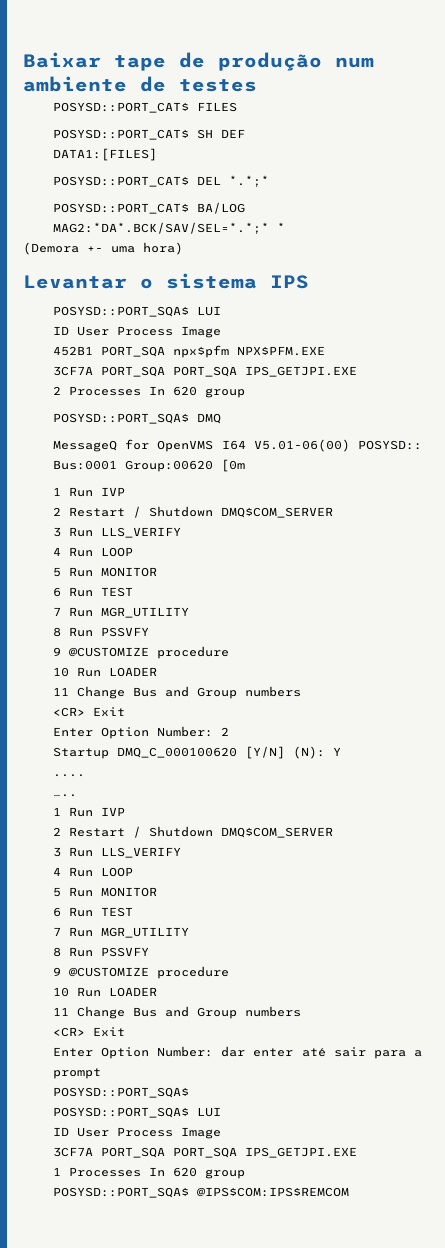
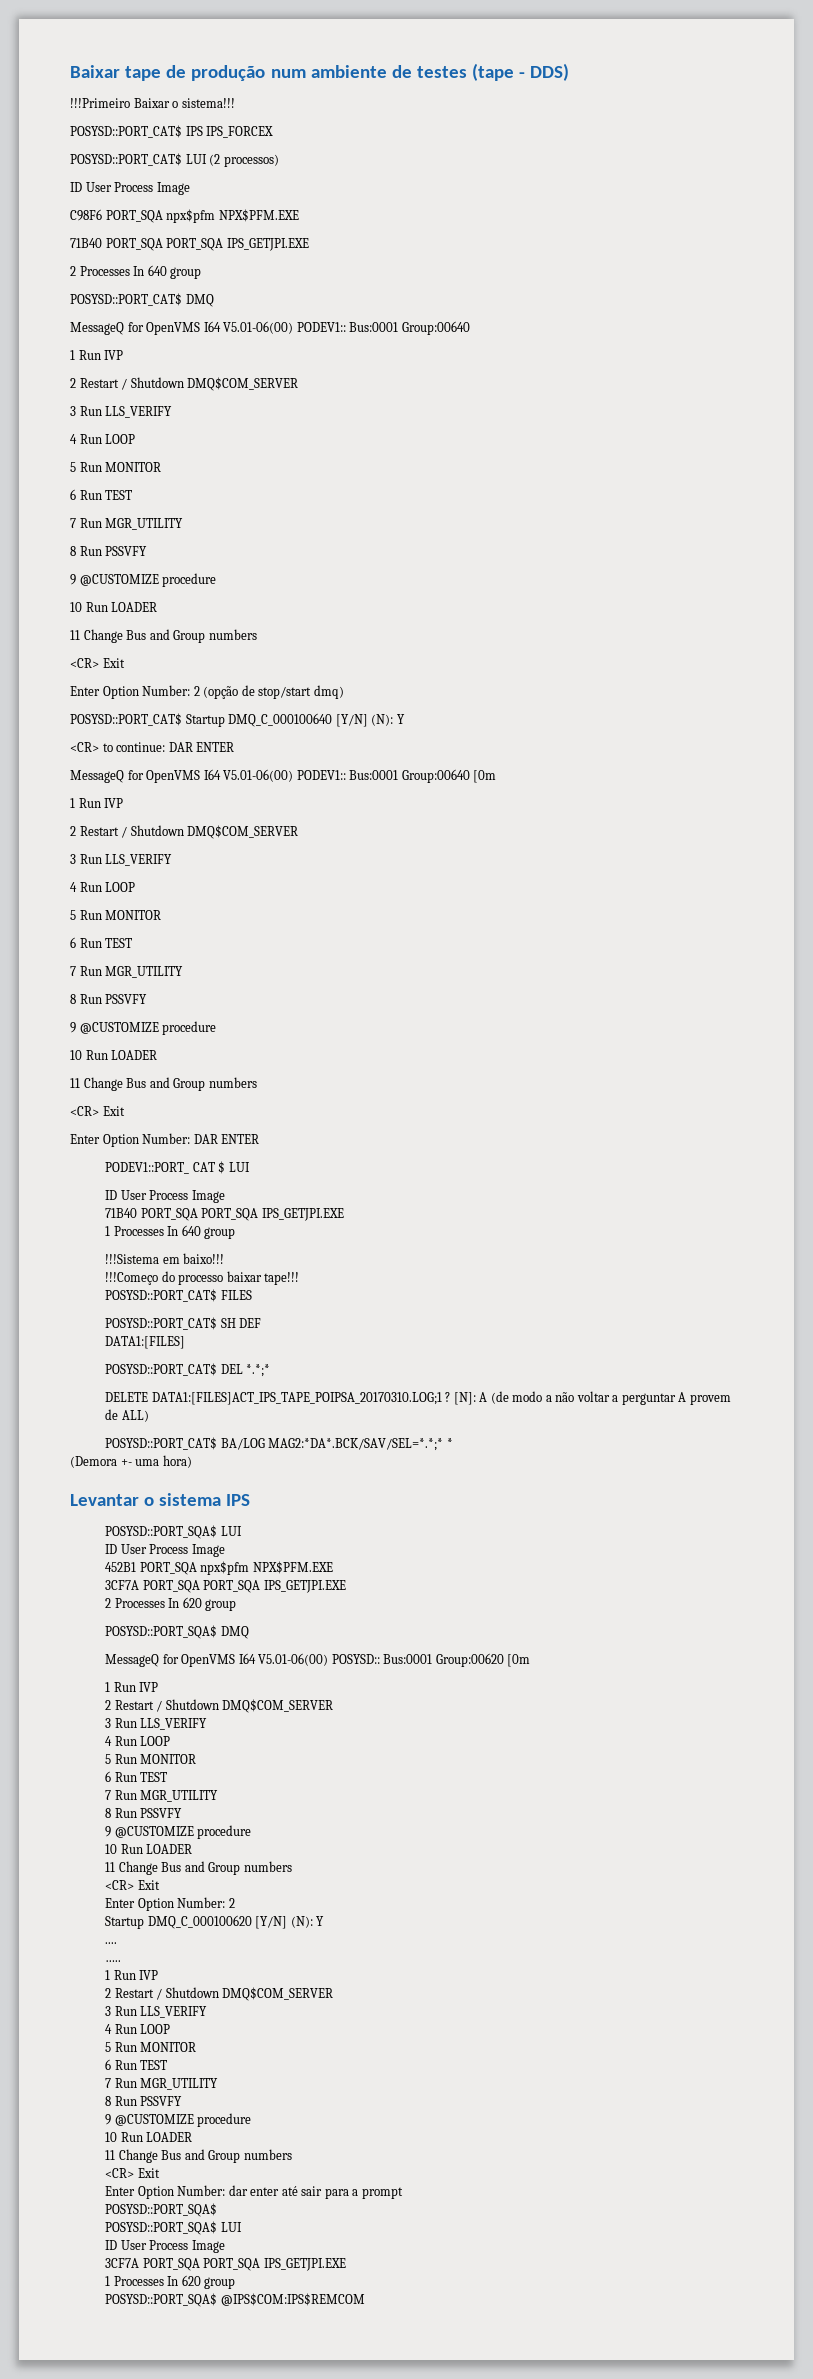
(257, 85) none -> [472,63,570,81] [70,98,235,108] [70,125,274,138] [70,153,279,167] [70,182,190,195] [70,209,299,223] [70,238,309,251] [70,265,202,279] [70,293,214,307] [70,321,470,335] [70,350,124,360] [70,377,299,391] [70,406,173,418] [70,434,136,444] [70,462,162,472] [70,489,133,500] [70,518,184,530] [70,546,148,556] [70,573,217,587] [70,602,158,612] [70,629,257,643] [70,658,125,668] [70,685,344,699] [70,713,405,727] [70,742,235,752] [70,769,497,783] [70,798,124,808] [70,825,299,839] [70,854,173,866] [70,882,136,892] [70,910,162,920] [70,937,133,948] [70,966,184,978] [70,994,148,1004] [70,1021,217,1035] [70,1050,158,1060] [70,1077,257,1091] [70,1106,125,1116] [70,1133,260,1147] [105,1161,250,1174] [105,1190,225,1203] [105,1208,344,1221] [105,1225,236,1239] [105,1253,225,1264] [105,1271,300,1285] (tape - DDS) // !!!Primeiro Baixar o sistema!!! // POSYSD::PORT_CAT$ IPS IPS_FORCEX // POSYSD::PORT_CAT$ LUI (2 processos) // ID User Process Image // C98F6 PORT_SQA npx$pfm NPX$PFM.EXE // 71B40 PORT_SQA PORT_SQA IPS_GETJPI.EXE // 2 Processes In 640 group // POSYSD::PORT_CAT$ DMQ // MessageQ for OpenVMS I64 V5.01-06(00) PODEV1:: Bus:0001 Group:00640 // 1 Run IVP // 2 Restart / Shutdown DMQ$COM_SERVER // 3 Run LLS_VERIFY // 4 Run LOOP // 5 Run MONITOR // 6 Run TEST // 7 Run MGR_UTILITY // 8 Run PSSVFY // 9 @CUSTOMIZE procedure // 10 Run LOADER // 11 Change Bus and Group numbers // <CR> Exit // Enter Option Number: 2 (opção de stop/start dmq) // POSYSD::PORT_CAT$ Startup DMQ_C_000100640 [Y/N] (N): Y // <CR> to continue: DAR ENTER // MessageQ for OpenVMS I64 V5.01-06(00) PODEV1:: Bus:0001 Group:00640 [0m // 1 Run IVP // 2 Restart / Shutdown DMQ$COM_SERVER // 3 Run LLS_VERIFY // 4 Run LOOP // 5 Run MONITOR // 6 Run TEST // 7 Run MGR_UTILITY // 8 Run PSSVFY // 9 @CUSTOMIZE procedure // 10 Run LOADER // 11 Change Bus and Group numbers // <CR> Exit // Enter Option Number: DAR ENTER // PODEV1::PORT_ CAT $ LUI // ID User Process Image // 71B40 PORT_SQA PORT_SQA IPS_GETJPI.EXE // 1 Processes In 640 group // !!!Sistema em baixo!!! // !!!Começo do processo baixar tape!!!
(269, 181) none -> [105,1391,731,1405] [105,1409,149,1422] // DELETE DATA1:[FILES]ACT_IPS_TAPE_POIPSA_20170310.LOG;1 ? [N]: A (de modo a não voltar a perguntar A provem de ALL)

